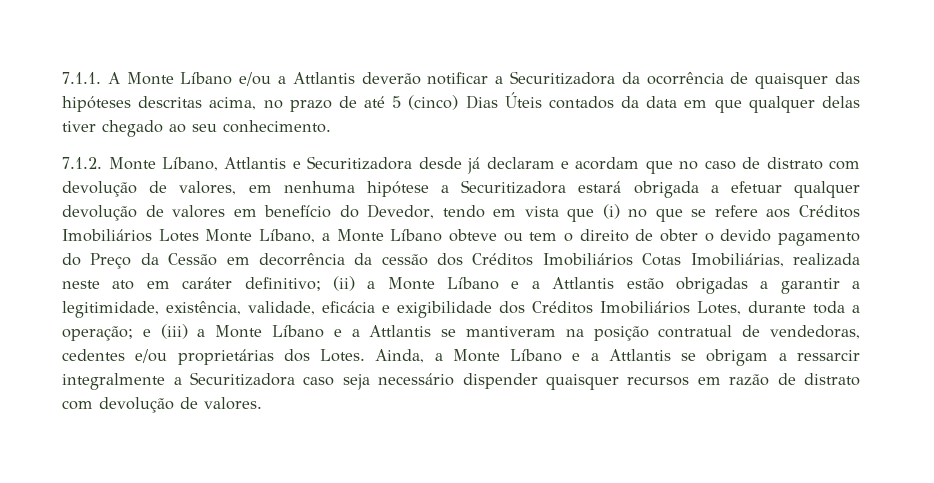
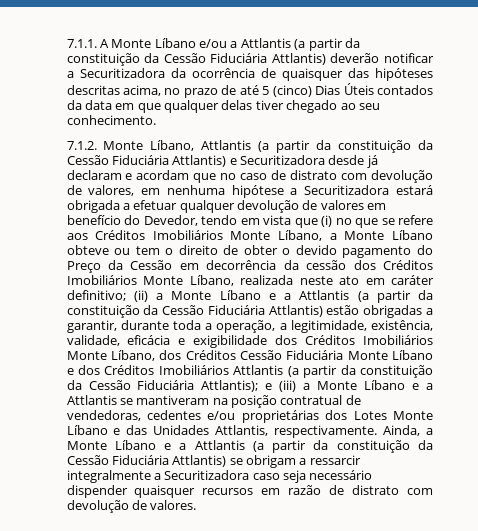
(355, 78) none -> [294,38,360,51] [66,53,326,66] (a partir da constituição da Cessão Fiduciária Attlantis)
(287, 163) none -> [258,140,433,153] [66,155,227,167] (a partir da constituição da Cessão Fiduciária Attlantis)
[158,229,199,242] Lotes -> (223, 235) none
[642,253,784,267] Cotas Imobiliárias, -> [143,275,234,286] Monte Líbano,
[626,277,840,294] estão obrigadas a garantir -> [357,290,433,303] [66,305,433,318] [66,320,276,333] (a partir da constituição da Cessão Fiduciária Attlantis) estão obrigadas a garantir, durante toda a operação,
[697,301,860,315] [62,326,134,341] Lotes, durante toda a operação; -> [66,350,433,361] [66,365,433,378] [66,380,259,392] Monte Líbano, dos Créditos Cessão Fiduciária Monte Líbano e dos Créditos Imobiliários Attlantis (a partir da constituição da Cessão Fiduciária Attlantis);
[320,349,366,362] Lotes. -> [353,411,433,420] [66,425,378,438] Lotes Monte Líbano e das Unidades Attlantis, respectivamente.
(671, 355) none -> [252,440,434,453] [66,455,227,467] (a partir da constituição da Cessão Fiduciária Attlantis)

